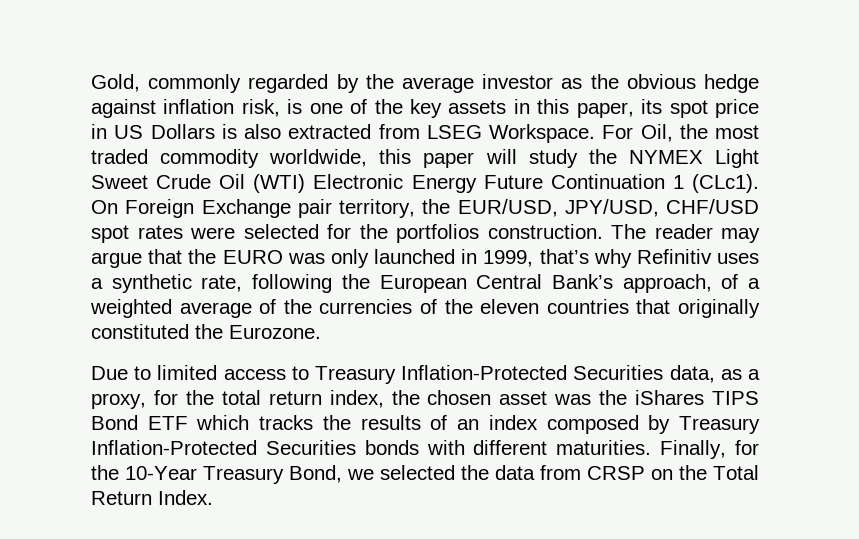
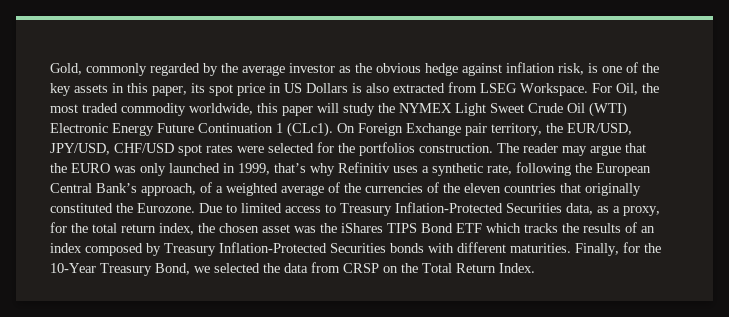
(321, 332) // -> (195, 208) none

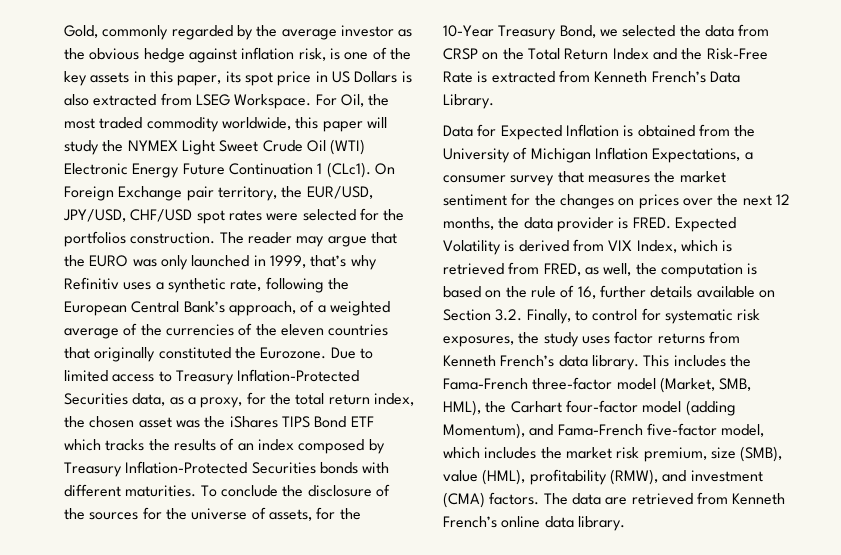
[575,243,619,256] Finally, -> [200,484,390,497] [64,507,312,521] To conclude the disclosure of the sources for the universe of assets,
[499,263,535,273] Index. -> [612,48,768,60] [443,70,740,83] [443,94,494,109] [443,124,756,140] [443,147,753,163] [443,171,726,186] [443,193,790,209] [443,217,736,232] [443,239,733,255] [443,262,758,278] [443,285,775,299] [443,308,761,324] [443,331,740,347] [443,355,751,370] [443,377,752,393] [443,400,736,416] [443,423,765,439] [443,446,783,462] [443,469,763,485] [443,492,786,508] [443,516,625,531] Index and the Risk-Free Rate is extracted from Kenneth French’s Data Library. // Data for Expected Inflation is obtained from the University of Michigan Inflation Expectations, a consumer survey that measures the market sentiment for the changes on prices over the next 12 months, the data provider is FRED. Expected Volatility is derived from VIX Index, which is retrieved from FRED, as well, the computation is based on the rule of 16, further details available on Section 3.2. Finally, to control for systematic risk exposures, the study uses factor returns from Kenneth French’s data library. This includes the Fama-French three-factor model (Market, SMB, HML), the Carhart four-factor model (adding Momentum), and Fama-French five-factor model, which includes the market risk premium, size (SMB), value (HML), profitability (RMW), and investment (CMA) factors. The data are retrieved from Kenneth French’s online data library.

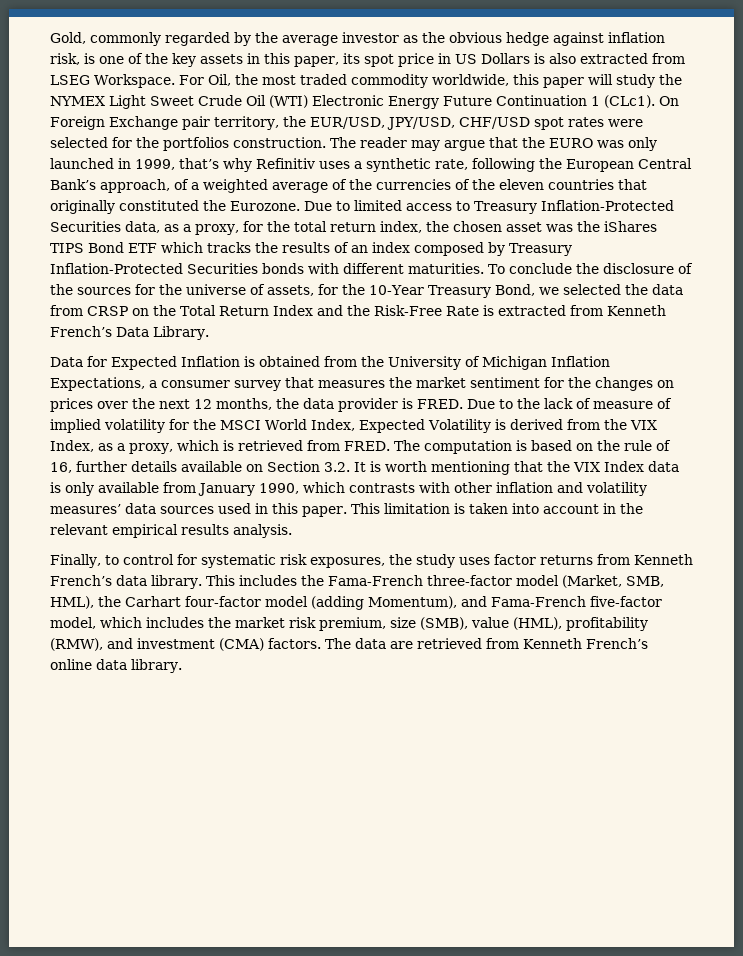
(671, 223) none -> [467,398,672,409] [50,419,355,433] Due to the lack of measure of implied volatility for the MSCI World Index,
(604, 245) none -> [603,419,627,430] the
(677, 246) none -> [98,443,173,454] as a proxy,
[543,263,657,276] FRED, as well, the -> [343,440,420,451] FRED. The
(523, 315) none -> [354,461,679,475] [50,482,647,496] [50,503,643,517] [50,524,292,538] It is worth mentioning that the VIX Index data is only available from January 1990, which contrasts with other inflation and volatility measures’ data sources used in this paper. This limitation is taken into account in the relevant empirical results analysis. //

